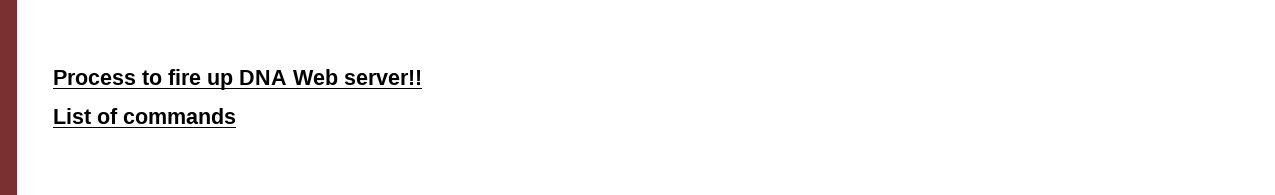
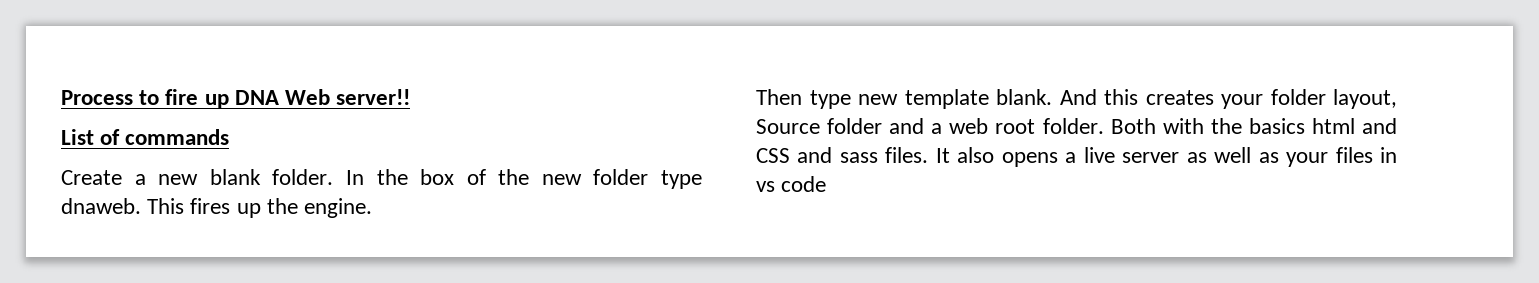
(236, 116) none -> [61,169,702,189] [61,198,373,218] [756,89,1397,109] [756,118,1397,134] [756,147,1398,167] [756,176,827,192] // Create a new blank folder. In the box of the new folder type dnaweb. This fires up the engine. // Then type new template blank. And this creates your folder layout, Source folder and a web root folder. Both with the basics html and CSS and sass files. It also opens a live server as well as your files in vs code

